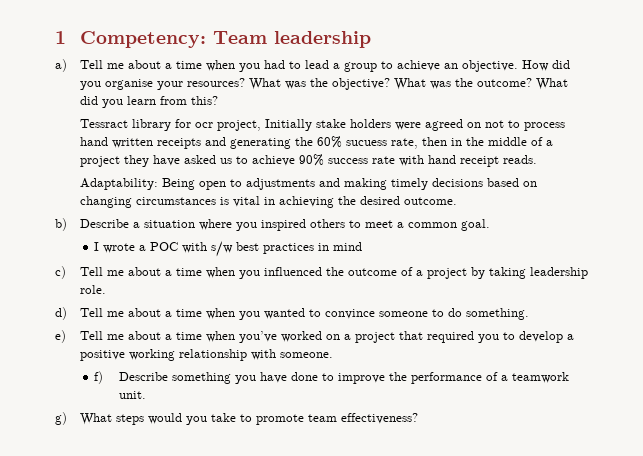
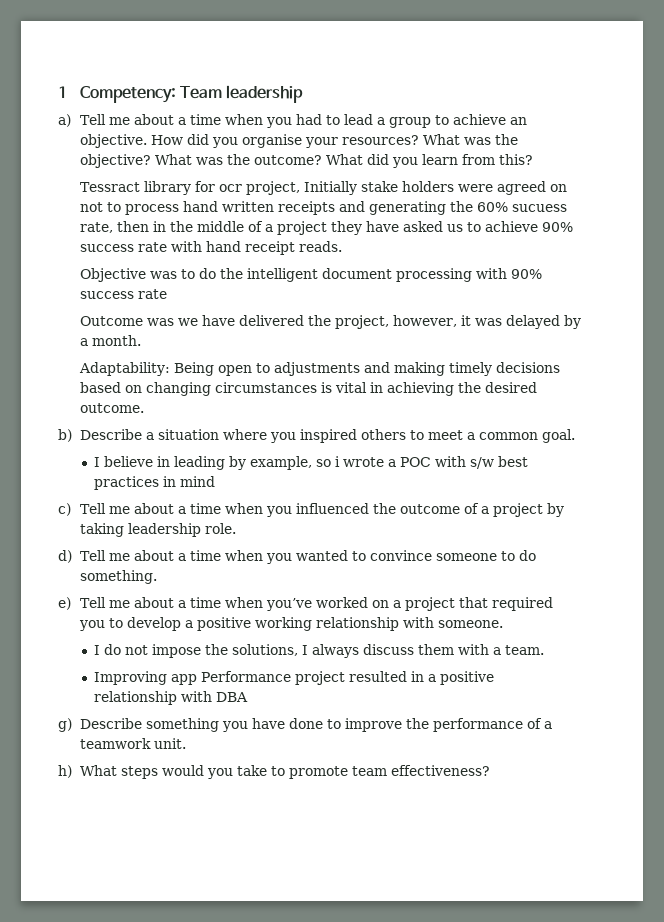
(537, 159) none -> [79,268,542,282] [79,289,167,299] [79,315,581,329] [79,335,141,346] // Objective was to do the intelligent document processing with 90% success rate // Outcome was we have delivered the project, however, it was delayed by a month.
(100, 246) none -> [104,456,341,470] believe in leading by example, so i
[94,371,104,384] f) -> [94,644,545,658] [94,671,495,685] [94,691,249,705] [58,718,72,732] I do not impose the solutions, I always discuss them with a team. // Improving app Performance project resulted in a positive relationship with DBA // g)
[55,412,67,425] g) -> [58,765,72,778] h)

